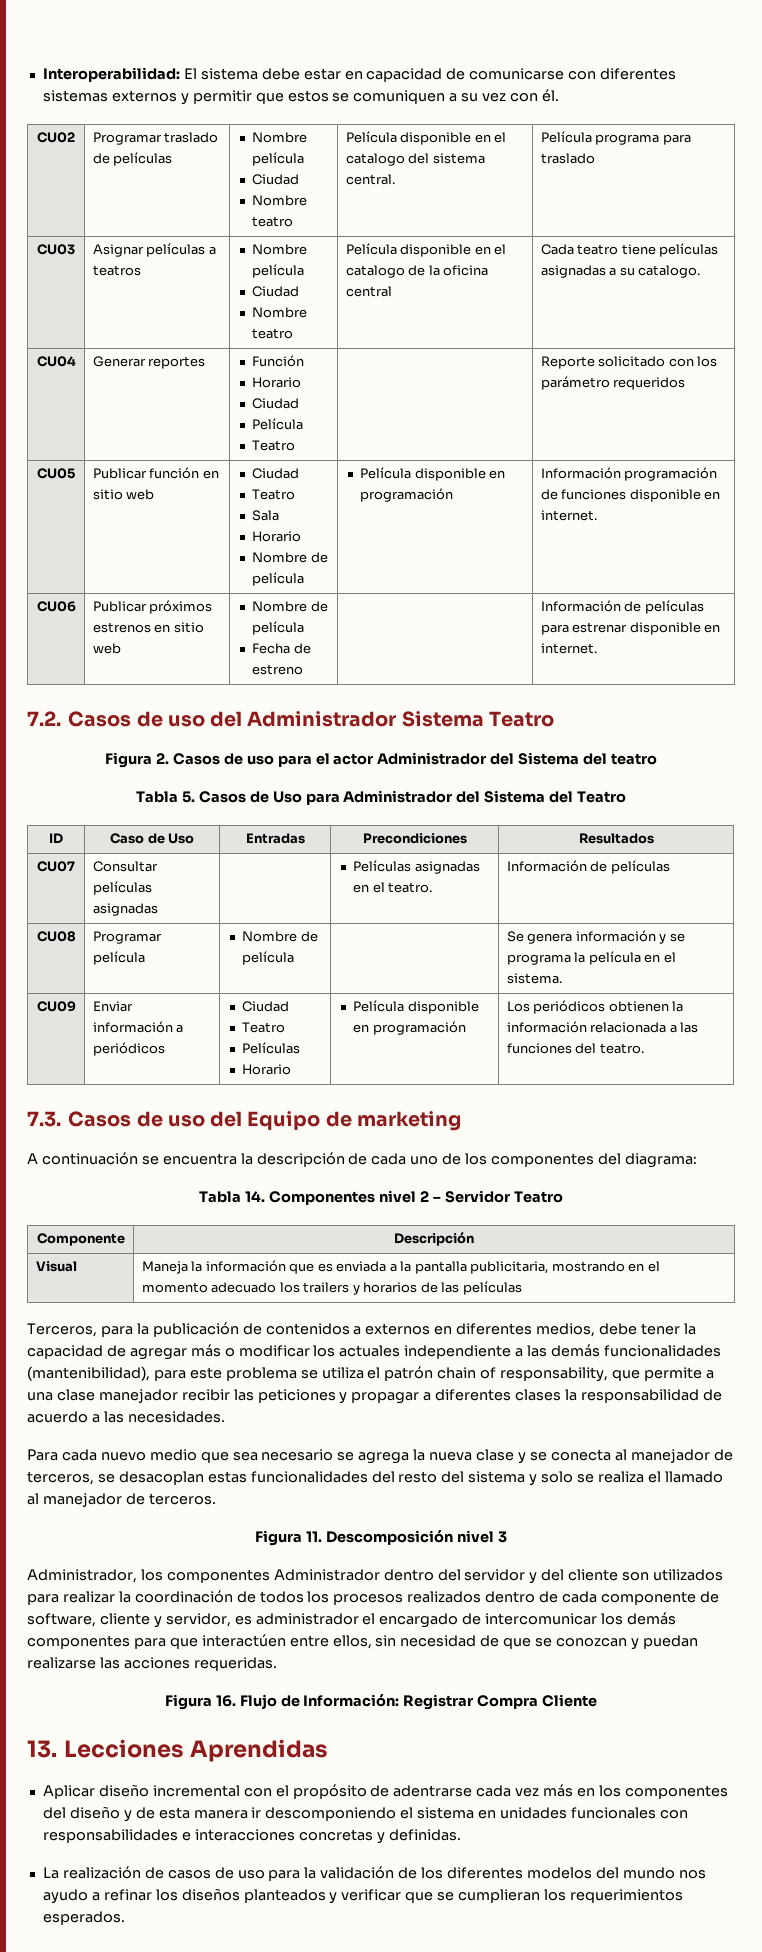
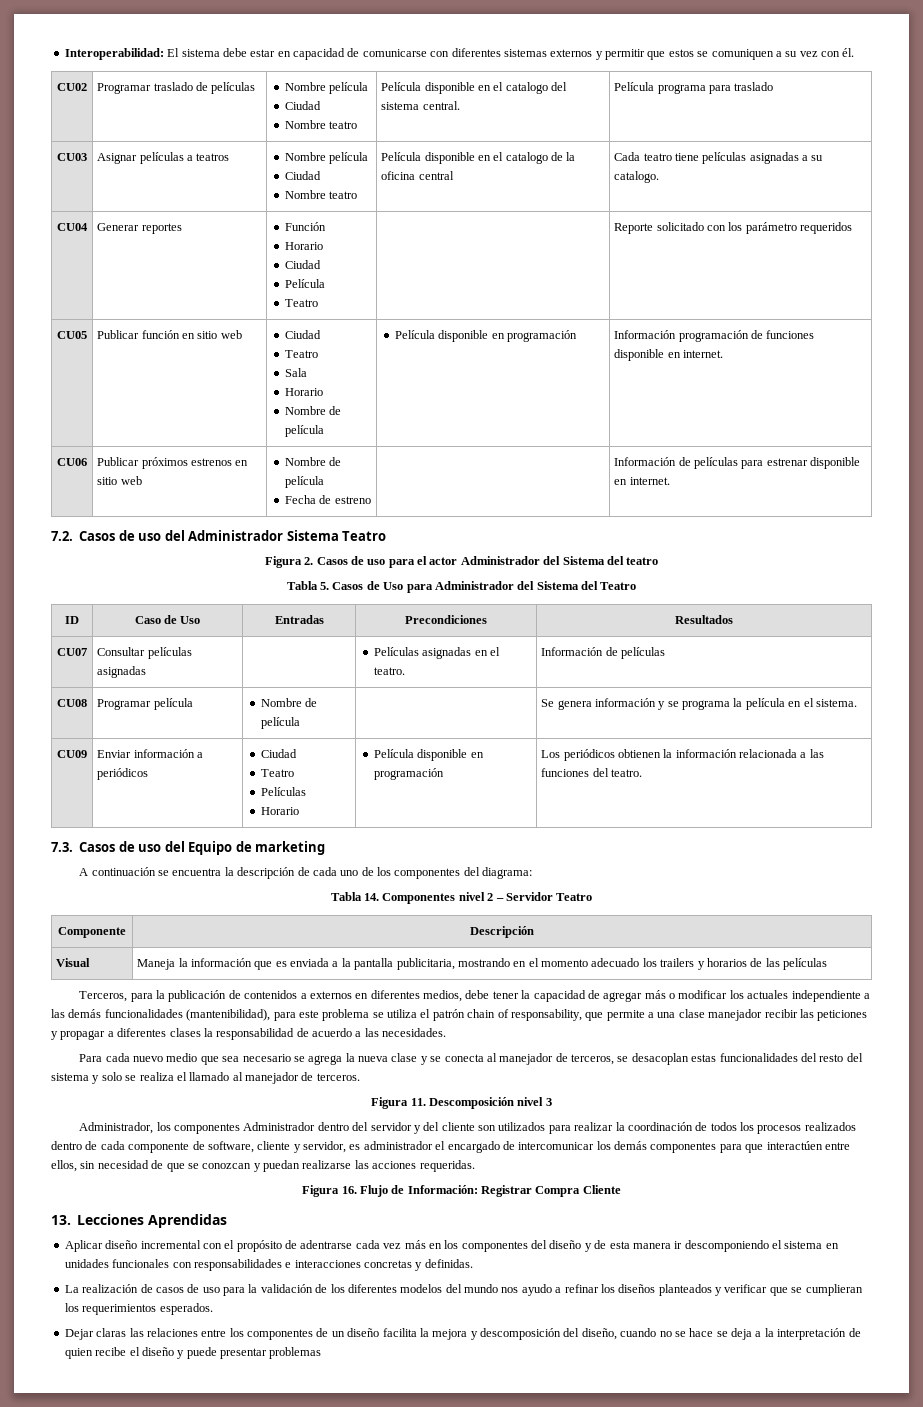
(125, 1918) none -> [64,1328,861,1340] [64,1347,322,1359] // Dejar claras las relaciones entre los componentes de un diseño facilita la mejora y descomposición del diseño, cuando no se hace se deja a la interpretación de quien recibe el diseño y puede presentar problemas

